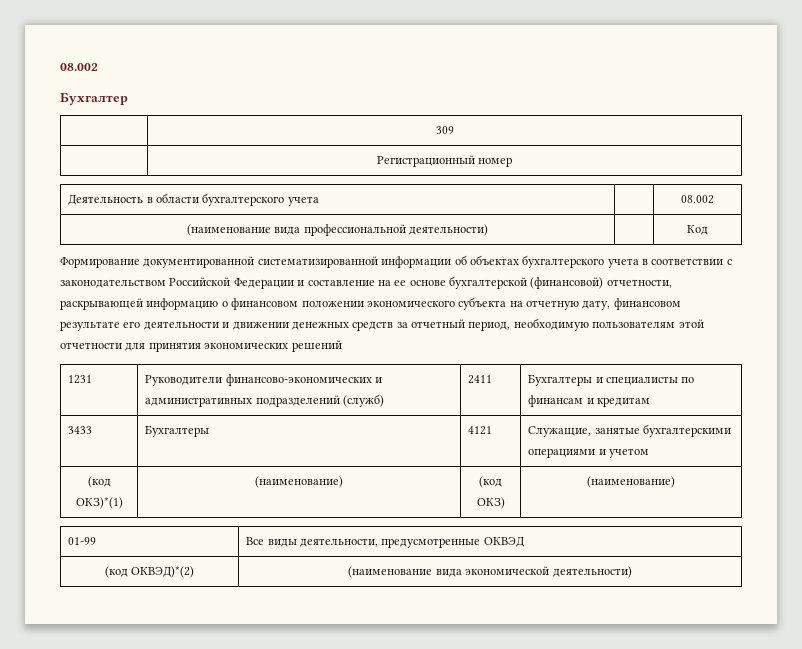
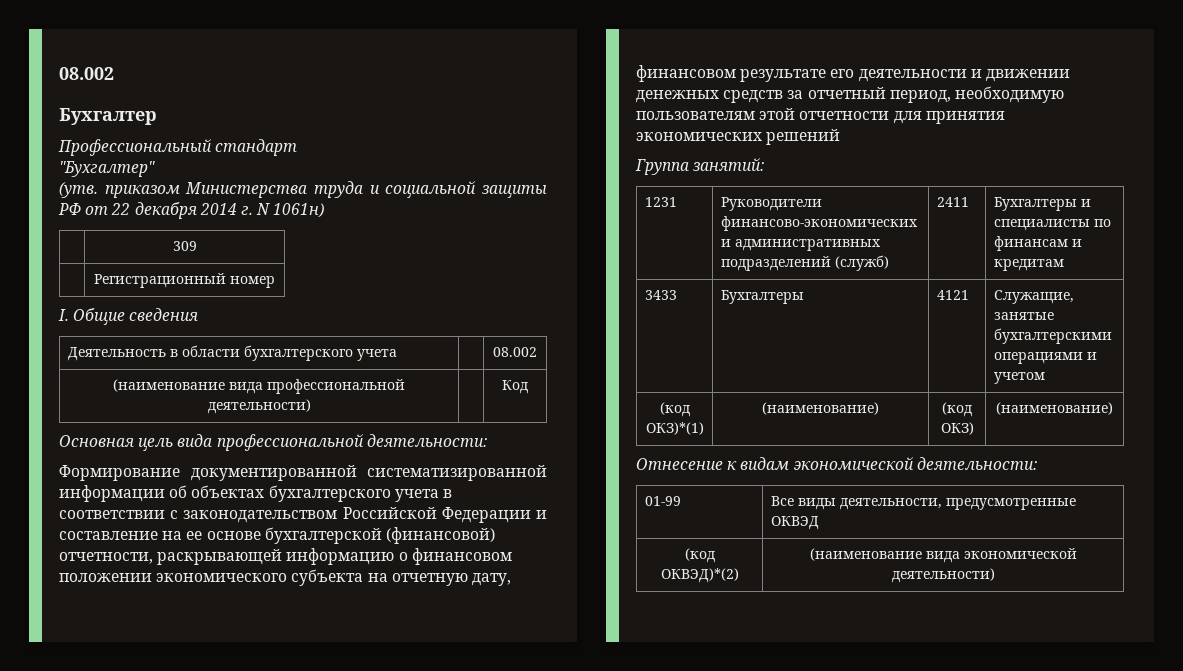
(128, 98) none -> [58,139,298,156] [59,161,155,177] [59,181,547,198] [58,202,325,219] // Профессиональный стандарт // "Бухгалтер" // (утв. приказом Министерства труда и социальной защиты РФ от 22 декабря 2014 г. N 1061н)
(513, 162) none -> [58,308,199,325] // I. Общие сведения
(708, 230) none -> [59,434,487,451] // Основная цель вида профессиональной деятельности:
(342, 346) none -> [635,158,765,175] // Группа занятий:
(676, 482) none -> [636,457,1037,470] // Отнесение к видам экономической деятельности:

